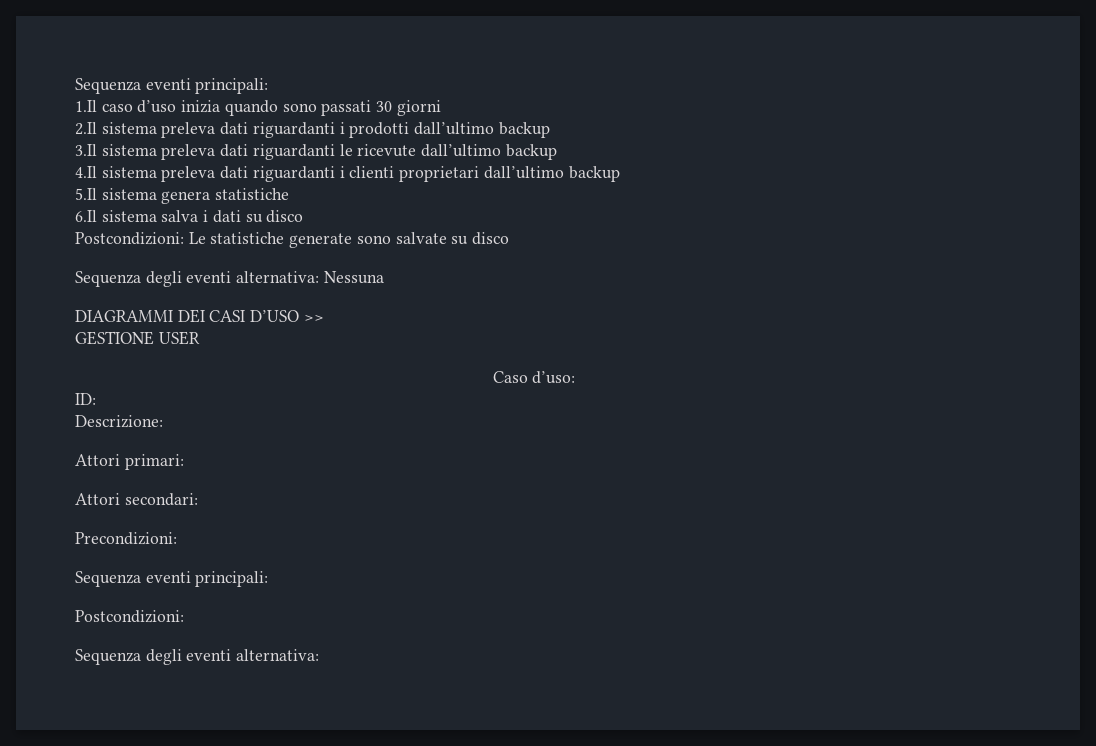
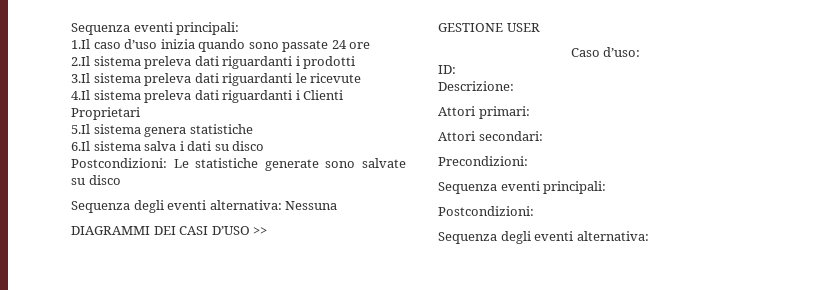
[321,100,441,116] passati 30 giorni -> [282,40,371,52] passate 24 ore
[414,122,550,138] dall’ultimo backup -> (356, 62) none
[421,144,557,160] dall’ultimo backup -> (362, 78) none
[349,166,620,182] clienti proprietari dall’ultimo backup -> [303,90,344,100] [71,107,140,120] Clienti Proprietari

